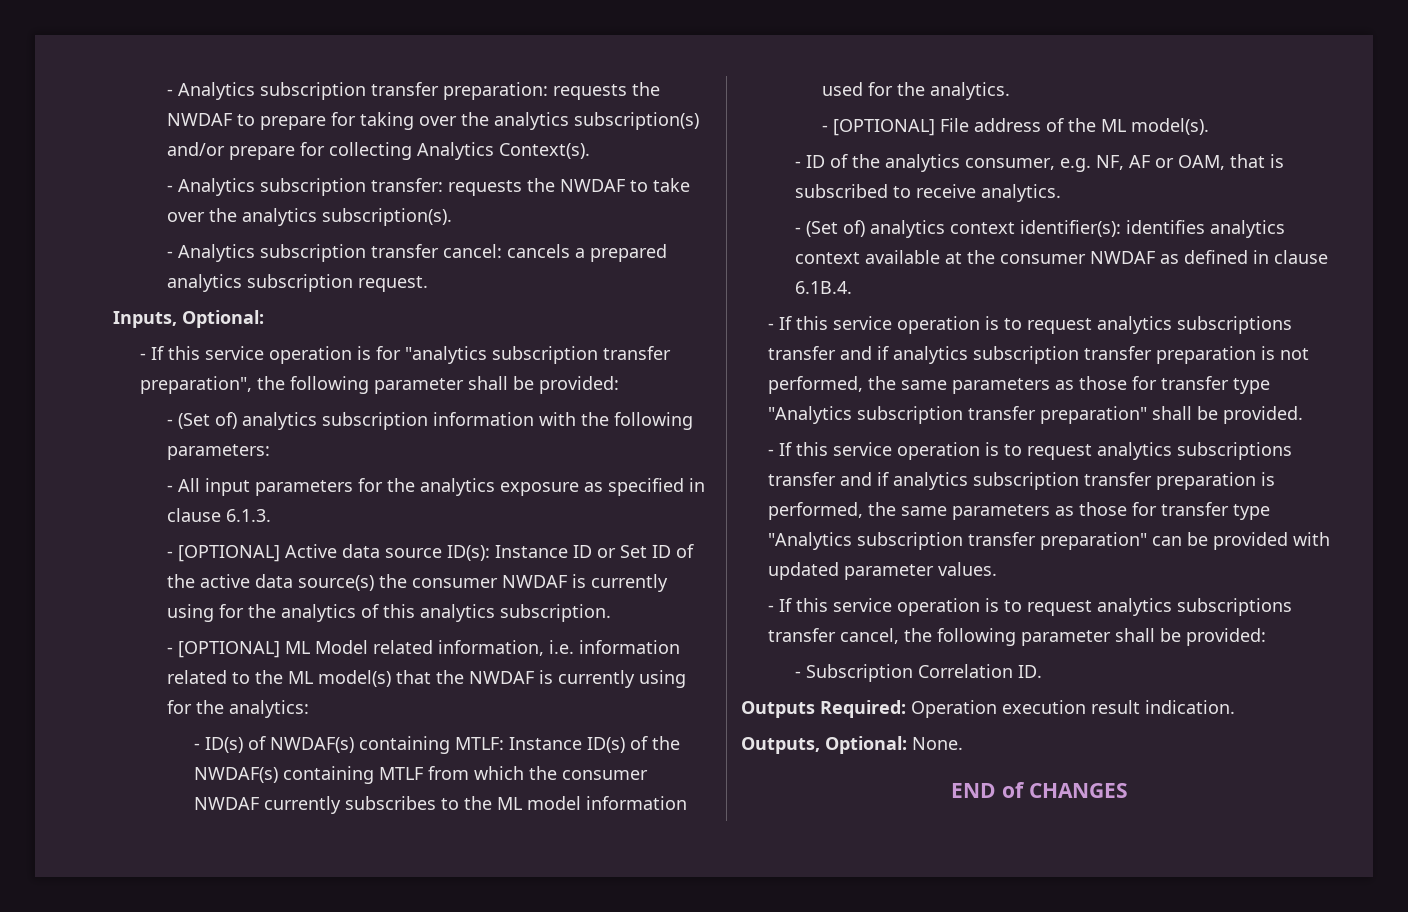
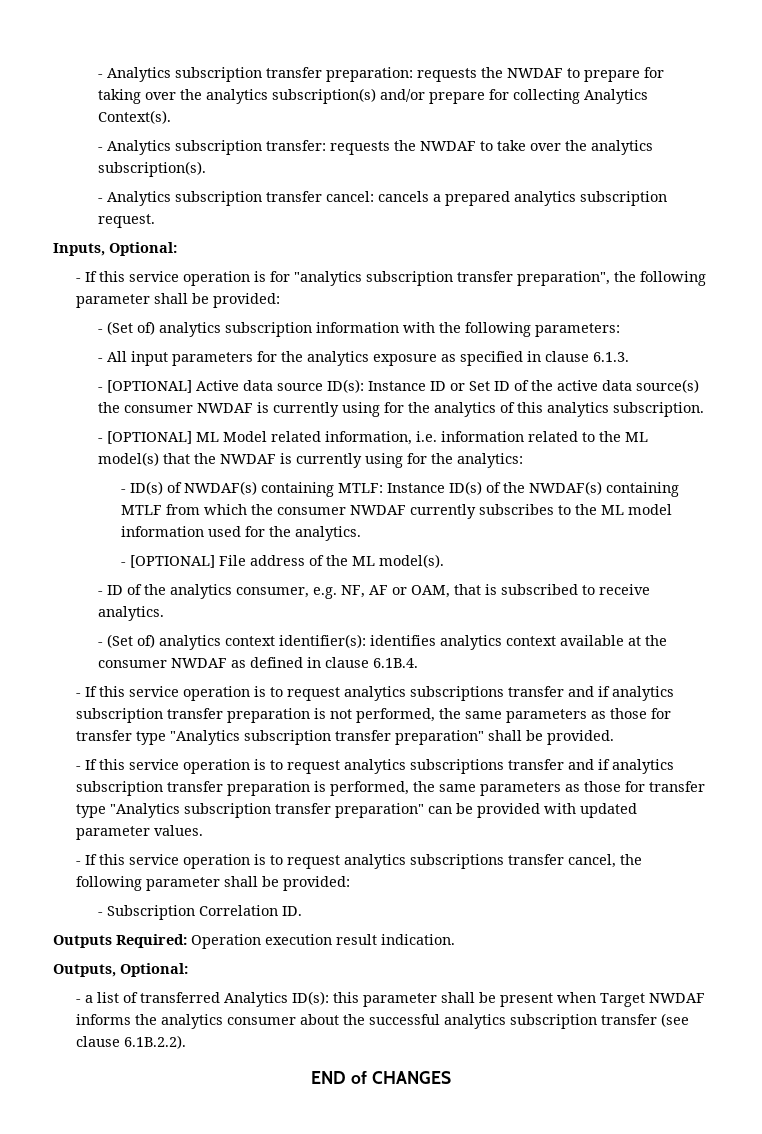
[912,737,963,750] None. -> [75,991,705,1007] [75,1013,689,1029] [75,1035,186,1049] // - a list of transferred Analytics ID(s): this parameter shall be present when Target NWDAF informs the analytics consumer about the successful analytics subscription transfer (see clause 6.1B.2.2).

